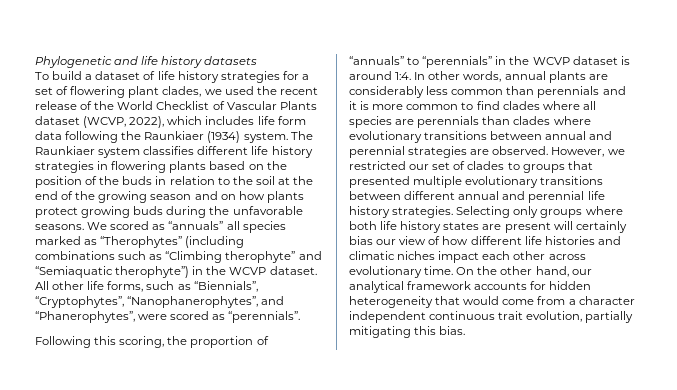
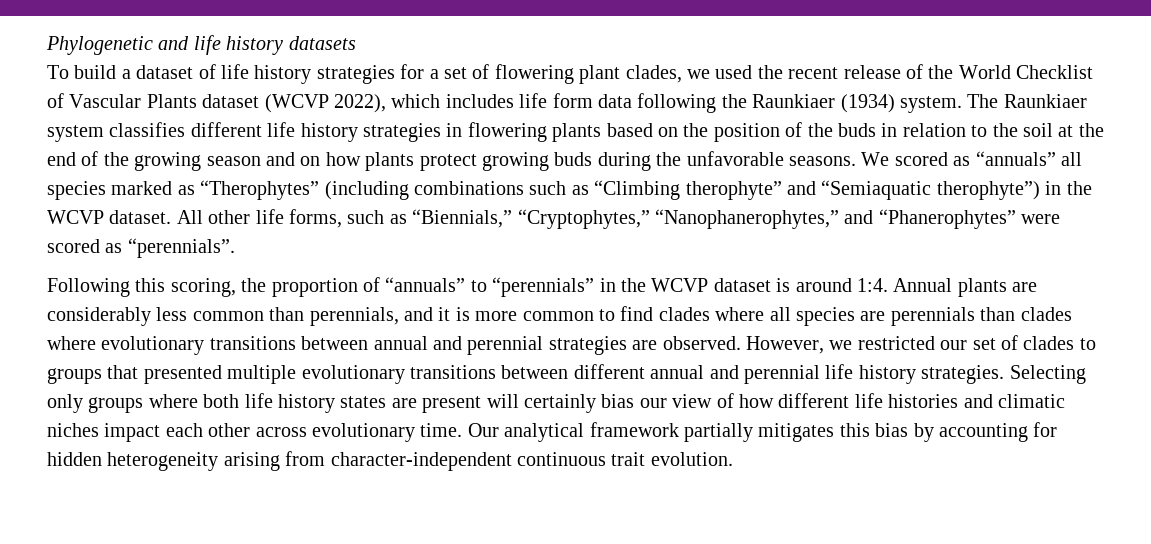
[83,116,127,128] (WCVP, -> [264,94,329,113] (WCVP
[193,281,258,292] [35,296,285,308] [35,311,135,323] “Biennials”, “Cryptophytes”, “Nanophanerophytes”, and “Phanerophytes”, -> [412,209,1016,229] “Biennials,” “Cryptophytes,” “Nanophanerophytes,” and “Phanerophytes”
[414,71,546,82] In other words, annual -> [893,278,953,292] Annual
[537,86,600,98] perennials -> [309,307,399,326] perennials,
[456,266,592,277] [349,281,592,293] [349,296,635,308] [349,311,634,323] [349,326,466,338] On the other hand, our analytical framework accounts for hidden heterogeneity that would come from a character independent continuous trait evolution, partially mitigating this bias. -> [467,422,1058,442] [47,451,733,471] Our analytical framework partially mitigates this bias by accounting for hidden heterogeneity arising from character-independent continuous trait evolution.

